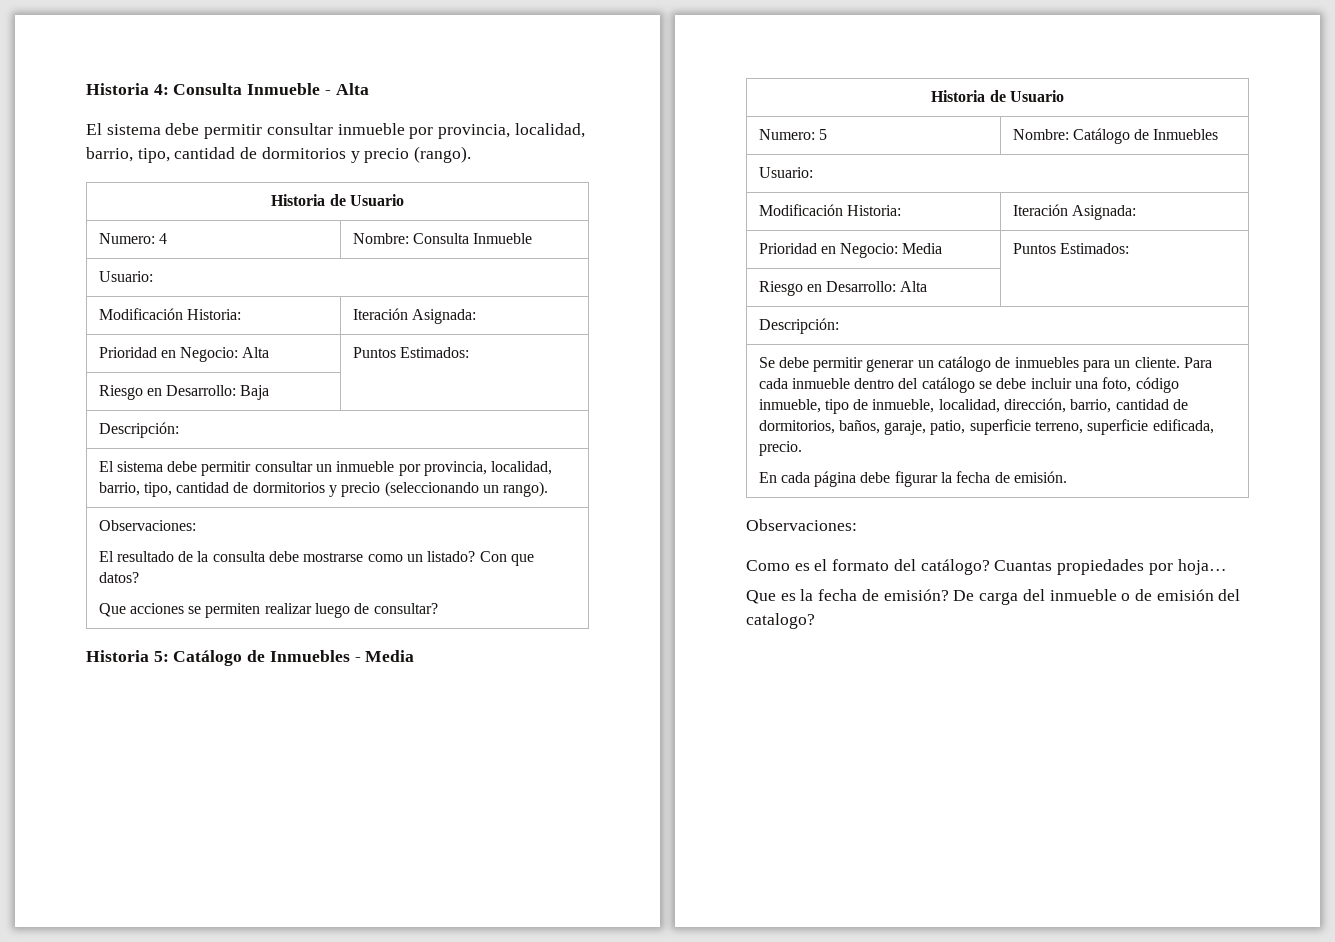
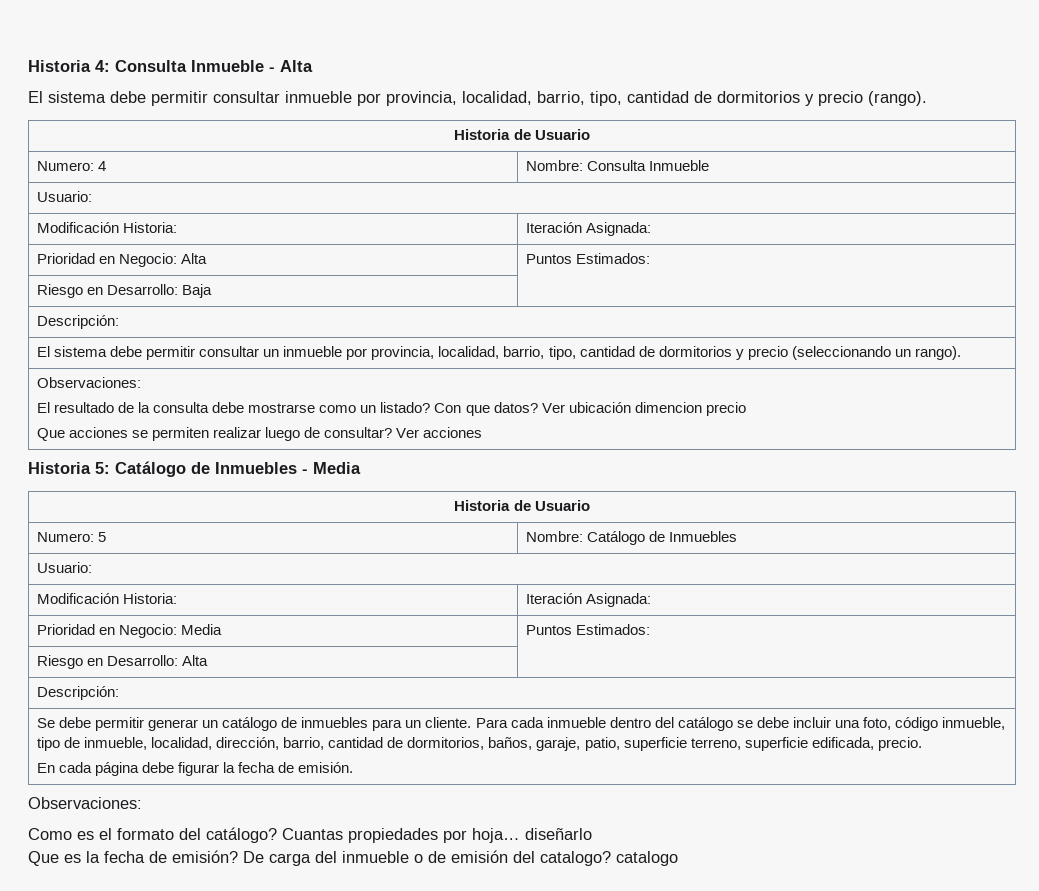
(139, 577) none -> [541,402,746,416] Ver ubicación dimencion precio
(438, 608) none -> [396,427,483,438] Ver acciones
(1227, 567) none -> [525,828,592,840] diseñarlo
(815, 621) none -> [616,851,678,866] catalogo

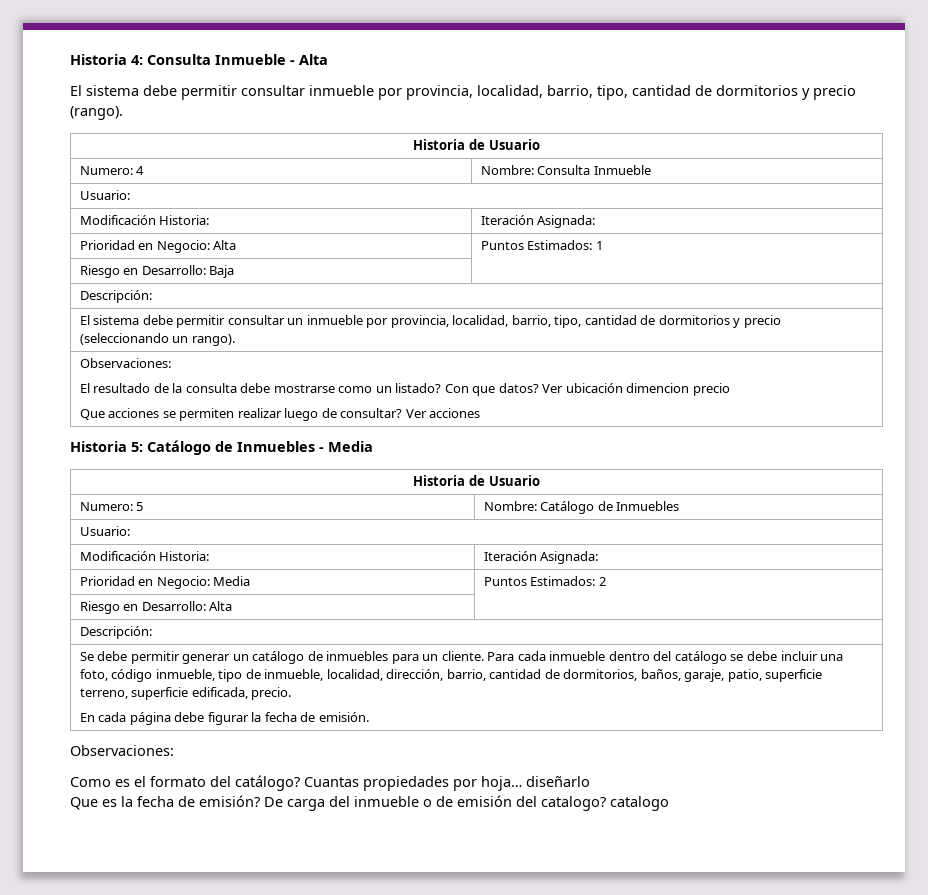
(651, 258) none -> [595,241,603,250] 1
(651, 629) none -> [598,577,606,586] 2

